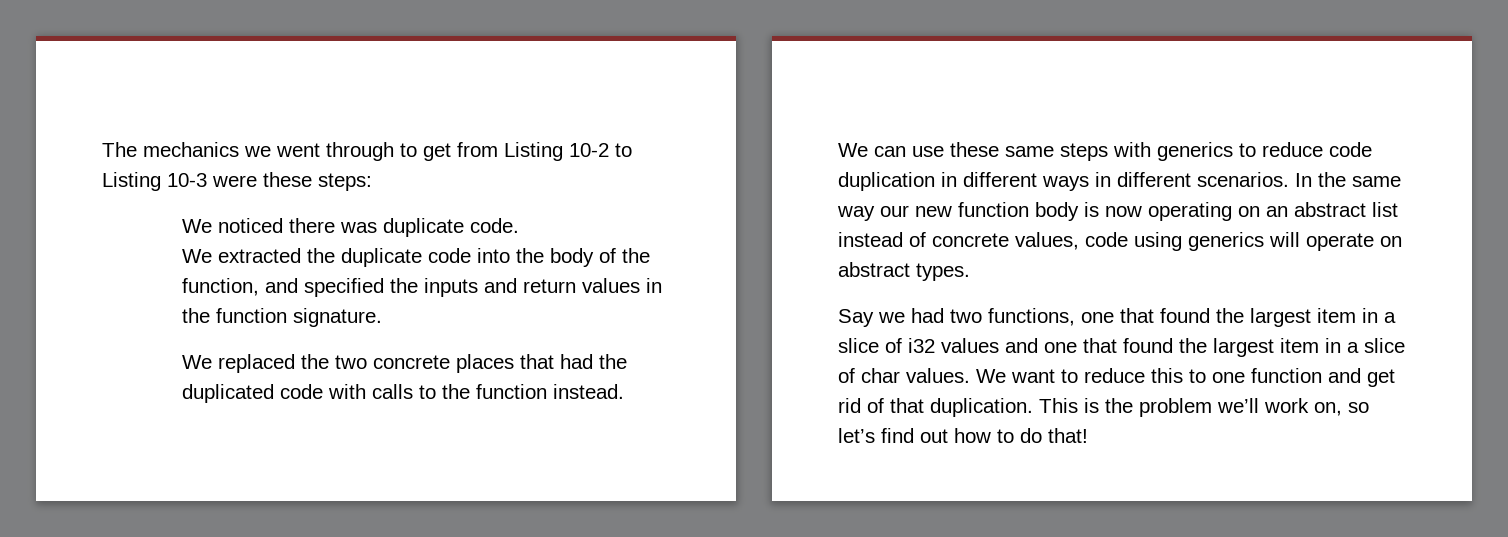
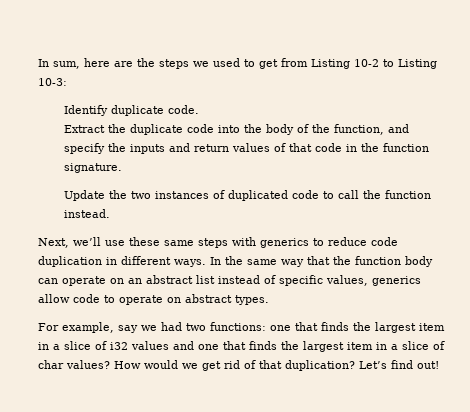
[102,142,394,161] The mechanics we went through -> [38,58,240,69] In sum, here are the steps we used
[167,172,372,191] [181,218,377,233] 10-3 were these steps: // We noticed there was -> [38,78,67,86] [63,105,108,116] 10-3: // Identify
[181,248,301,263] We extracted -> [63,125,105,133] Extract
[303,278,384,297] specified -> [63,143,105,154] specify
(640, 285) none -> [273,143,342,152] of that code
[181,354,627,373] [181,384,436,403] We replaced the two concrete places that had the duplicated code with calls to -> [63,190,359,201] Update the two instances of duplicated code to call
[838,143,906,157] We can -> [38,237,101,248] Next, we’ll
[1042,172,1401,191] [837,202,1232,221] ways in different scenarios. In the same way our new function body is now operating -> [174,256,433,267] [38,276,106,286] ways. In the same way that the function body can operate
[932,232,1300,251] concrete values, code using generics will -> [279,275,421,286] [38,294,115,303] specific values, generics allow code to
[838,309,874,327] Say -> [38,322,138,333] For example, say
[988,308,1210,326] functions, one that found -> [210,322,349,331] functions: one that finds
[1123,338,1173,353] found -> [249,341,277,350] finds
[906,368,1395,387] [838,398,1369,417] [838,428,1088,443] values. We want to reduce this to one function and get rid of that duplication. This is the problem we’ll work on, so let’s find out how to do that! -> [66,360,439,371] values? How would we get rid of that duplication? Let’s find out!

